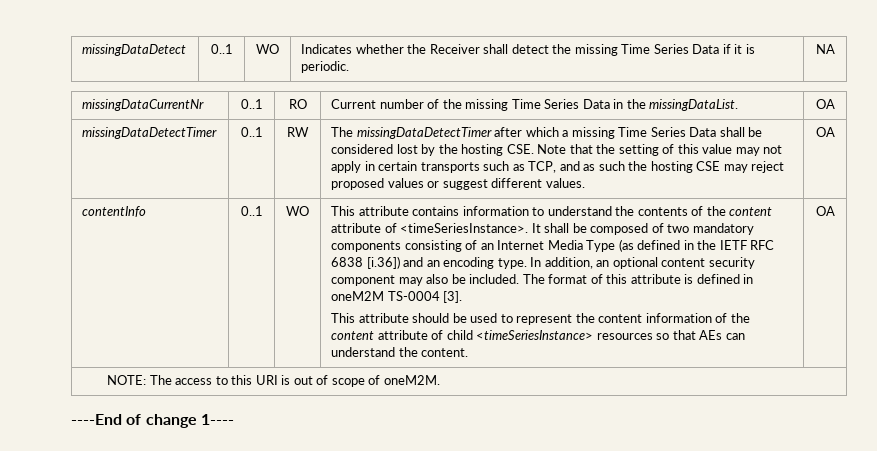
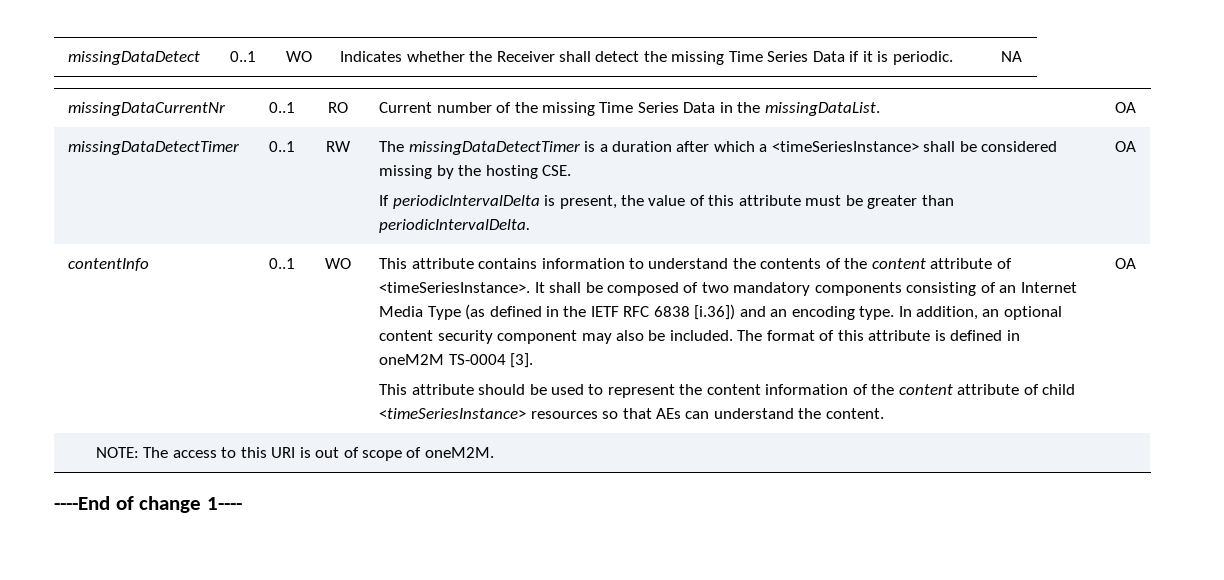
[494,127,717,139] after which a missing Time Series Data -> [584,141,919,152] is a duration after which a <timeSeriesInstance>
[396,144,418,154] lost -> [379,165,433,179] missing
[537,144,783,156] [331,161,785,173] [331,178,585,190] Note that the setting of this value may not apply in certain transports such as TCP, and as such the hosting CSE may reject proposed values or suggest different values. -> [379,195,954,209] [379,219,531,233] // If periodicIntervalDelta is present, the value of this attribute must be greater than periodicIntervalDelta.

